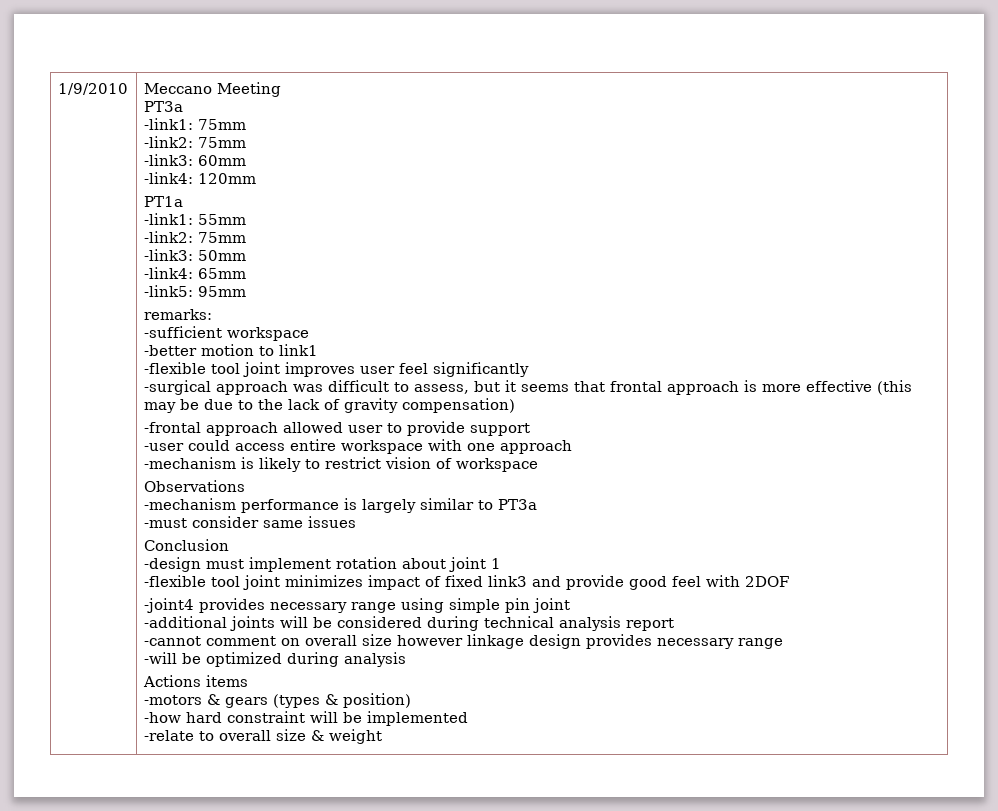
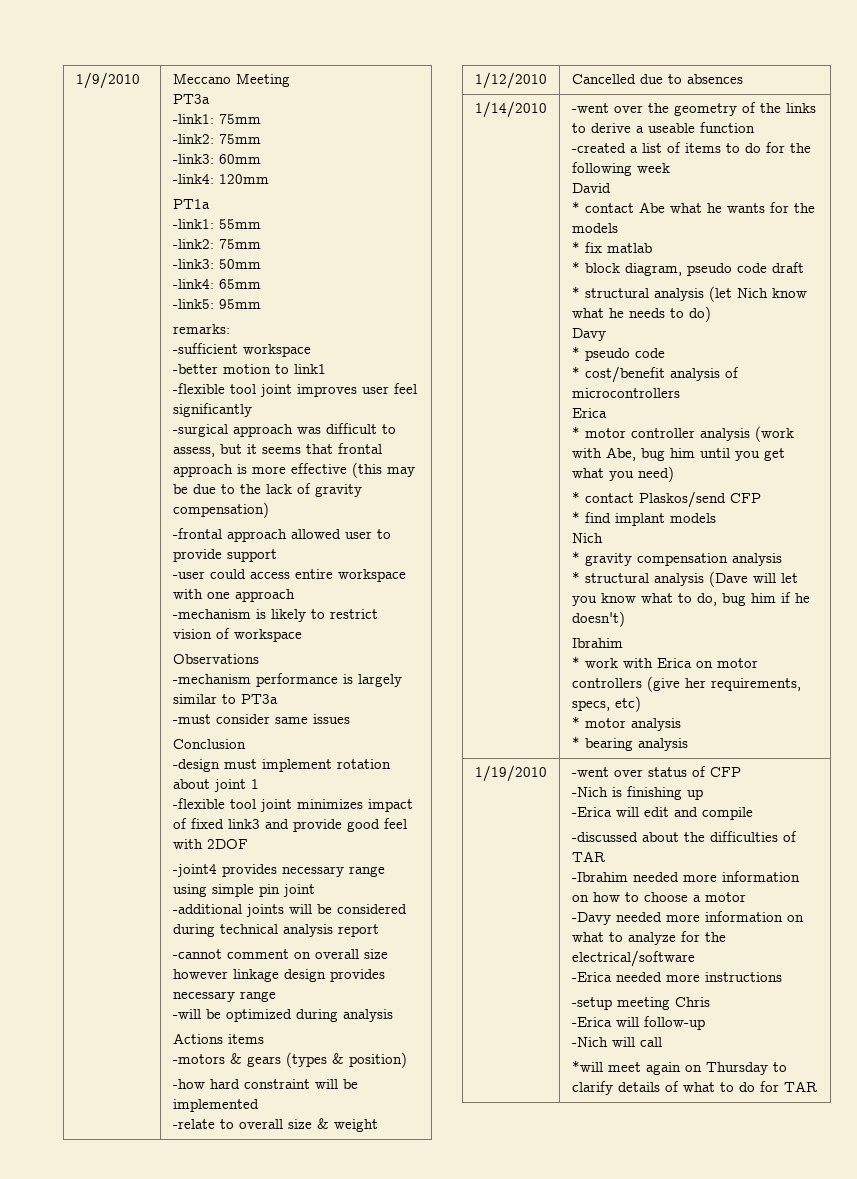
(382, 736) none -> [474,72,547,89] [571,74,743,84] [474,101,547,118] [571,102,816,116] [571,122,755,133] [571,142,811,153] [571,162,670,176] [571,183,611,193] [571,201,815,213] [571,223,618,233] [571,241,652,253] [571,261,804,276] [571,286,807,302] [571,306,711,322] [571,328,606,341] [571,346,665,361] [571,366,739,383] [571,388,680,398] [571,408,607,418] [571,426,794,442] [571,447,785,461] [571,466,674,482] [571,491,761,508] [571,511,716,526] [571,533,603,543] [571,551,782,566] [571,571,798,587] [571,592,810,606] [571,611,625,627] [571,638,623,648] [571,656,758,668] [571,676,801,692] [571,696,641,712] [571,716,681,731] [571,736,688,751] [474,765,547,782] [571,766,741,777] [571,786,703,800] [571,807,753,820] [571,831,797,842] [571,851,605,862] [571,871,800,882] [571,892,746,902] [571,911,804,925] [571,931,726,945] [571,950,695,967] [571,972,782,982] [571,997,710,1010] [571,1016,705,1030] [571,1037,662,1047] [571,1060,787,1075] [571,1081,817,1095] // 1/12/2010 | Cancelled due to absences // 1/14/2010 | -went over the geometry of the links to derive a useable function // -created a list of items to do for the following week // David // * contact Abe what he wants for the models // * fix matlab // * block diagram, pseudo code draft // * structural analysis (let Nich know what he needs to do) // Davy // * pseudo code // * cost/benefit analysis of microcontrollers // Erica // * motor controller analysis (work with Abe, bug him until you get what you need) // * contact Plaskos/send CFP // * find implant models // Nich // * gravity compensation analysis // * structural analysis (Dave will let you know what to do, bug him if he doesn't) // Ibrahim // * work with Erica on motor controllers (give her requirements, specs, etc) // * motor analysis // * bearing analysis // 1/19/2010 | -went over status of CFP // -Nich is finishing up // -Erica will edit and compile // -discussed about the difficulties of TAR // -Ibrahim needed more information on how to choose a motor // -Davy needed more information on what to analyze for the electrical/software // -Erica needed more instructions // -setup meeting Chris // -Erica will follow-up // -Nich will call // *will meet again on Thursday to clarify details of what to do for TAR

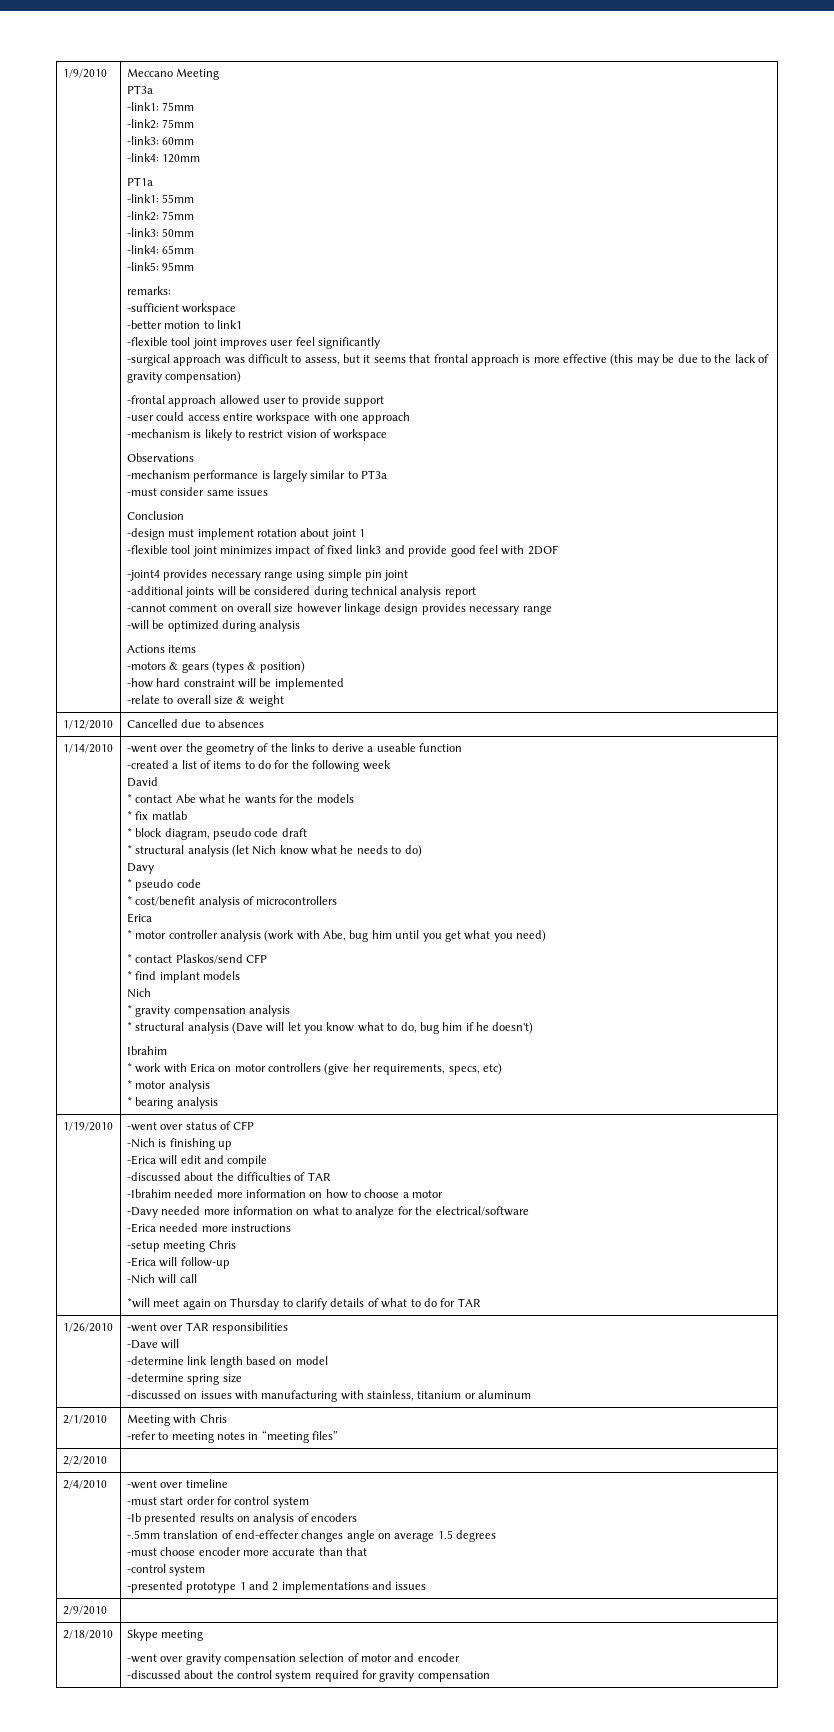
(817, 1086) none -> [62,1323,113,1332] [126,1322,288,1334] [126,1339,180,1349] [126,1356,328,1368] [126,1373,242,1385] [126,1390,532,1402] [62,1415,107,1424] [126,1414,227,1426] [126,1430,339,1443] [62,1456,107,1465] [62,1480,107,1489] [126,1479,228,1489] [126,1496,309,1508] [126,1513,358,1525] [126,1530,497,1542] [126,1547,368,1556] [126,1564,206,1576] [126,1581,427,1593] [62,1606,107,1615] [62,1630,113,1639] [126,1629,204,1641] [126,1653,460,1665] [126,1670,490,1682] // 1/26/2010 | -went over TAR responsibilities // -Dave will // -determine link length based on model // -determine spring size // -discussed on issues with manufacturing with stainless, titanium or aluminum // 2/1/2010 | Meeting with Chris // -refer to meeting notes in “meeting files” // 2/2/2010 | // 2/4/2010 | -went over timeline // -must start order for control system // -Ib presented results on analysis of encoders // -.5mm translation of end-effecter changes angle on average 1.5 degrees // -must choose encoder more accurate than that // -control system // -presented prototype 1 and 2 implementations and issues // 2/9/2010 | // 2/18/2010 | Skype meeting // -went over gravity compensation selection of motor and encoder // -discussed about the control system required for gravity compensation

